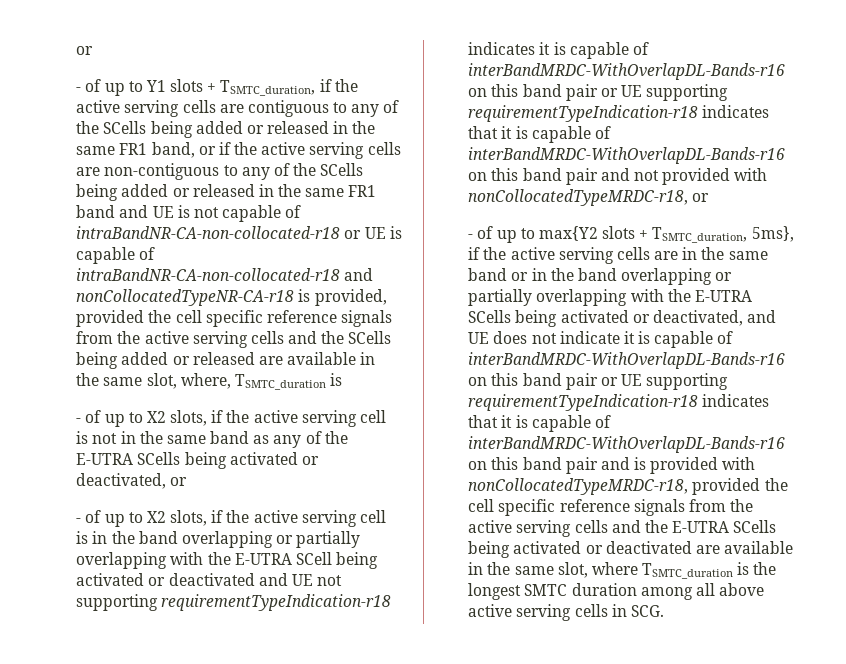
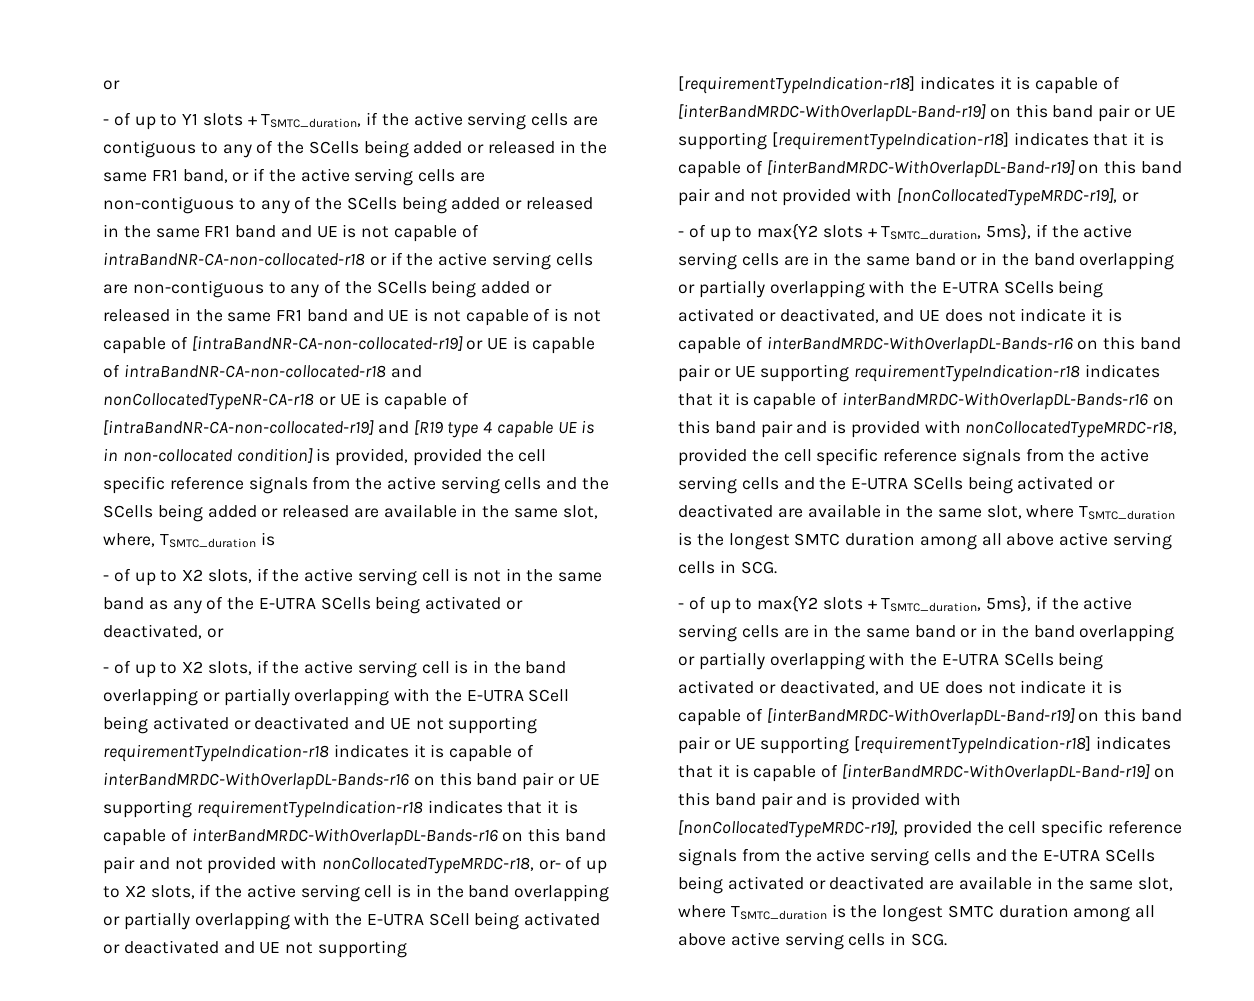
(362, 234) none -> [390,252,593,270] [103,280,552,298] [103,308,601,326] [103,336,484,354] if the active serving cells are non-contiguous to any of the SCells being added or released in the same FR1 band and UE is not capable of is not capable of [intraBandNR-CA-non-collocated-r19] or
(295, 297) none -> [318,392,469,410] [103,420,595,438] [103,448,313,463] or UE is capable of [intraBandNR-CA-non-collocated-r19] and [R19 type 4 capable UE is in non-collocated condition]
(689, 197) none -> [538,856,608,874] [103,884,609,902] [103,912,601,930] [103,940,407,958] [678,76,1120,94] [678,104,1176,122] [678,132,1164,150] [678,160,1182,178] [678,188,1117,206] or- of up to X2 slots, if the active serving cell is in the band overlapping or partially overlapping with the E-UTRA SCell being activated or deactivated and UE not supporting [requirementTypeIndication-r18] indicates it is capable of [interBandMRDC-WithOverlapDL-Band-r19] on this band pair or UE supporting [requirementTypeIndication-r18] indicates that it is capable of [interBandMRDC-WithOverlapDL-Band-r19] on this band pair and not provided with [nonCollocatedTypeMRDC-r19],
(664, 611) none -> [678,595,1133,614] [678,624,1175,642] [678,652,1104,670] [678,680,1122,695] [678,708,1182,726] [678,736,1171,754] [678,764,1175,782] [678,792,961,810] [678,820,1182,838] [678,848,1155,866] [678,876,1173,894] [678,904,1156,922] [678,932,947,950] // - of up to max{Y2 slots + TSMTC_duration, 5ms}, if the active serving cells are in the same band or in the band overlapping or partially overlapping with the E-UTRA SCells being activated or deactivated, and UE does not indicate it is capable of [interBandMRDC-WithOverlapDL-Band-r19] on this band pair or UE supporting [requirementTypeIndication-r18] indicates that it is capable of [interBandMRDC-WithOverlapDL-Band-r19] on this band pair and is provided with [nonCollocatedTypeMRDC-r19], provided the cell specific reference signals from the active serving cells and the E-UTRA SCells being activated or deactivated are available in the same slot, where TSMTC_duration is the longest SMTC duration among all above active serving cells in SCG.

